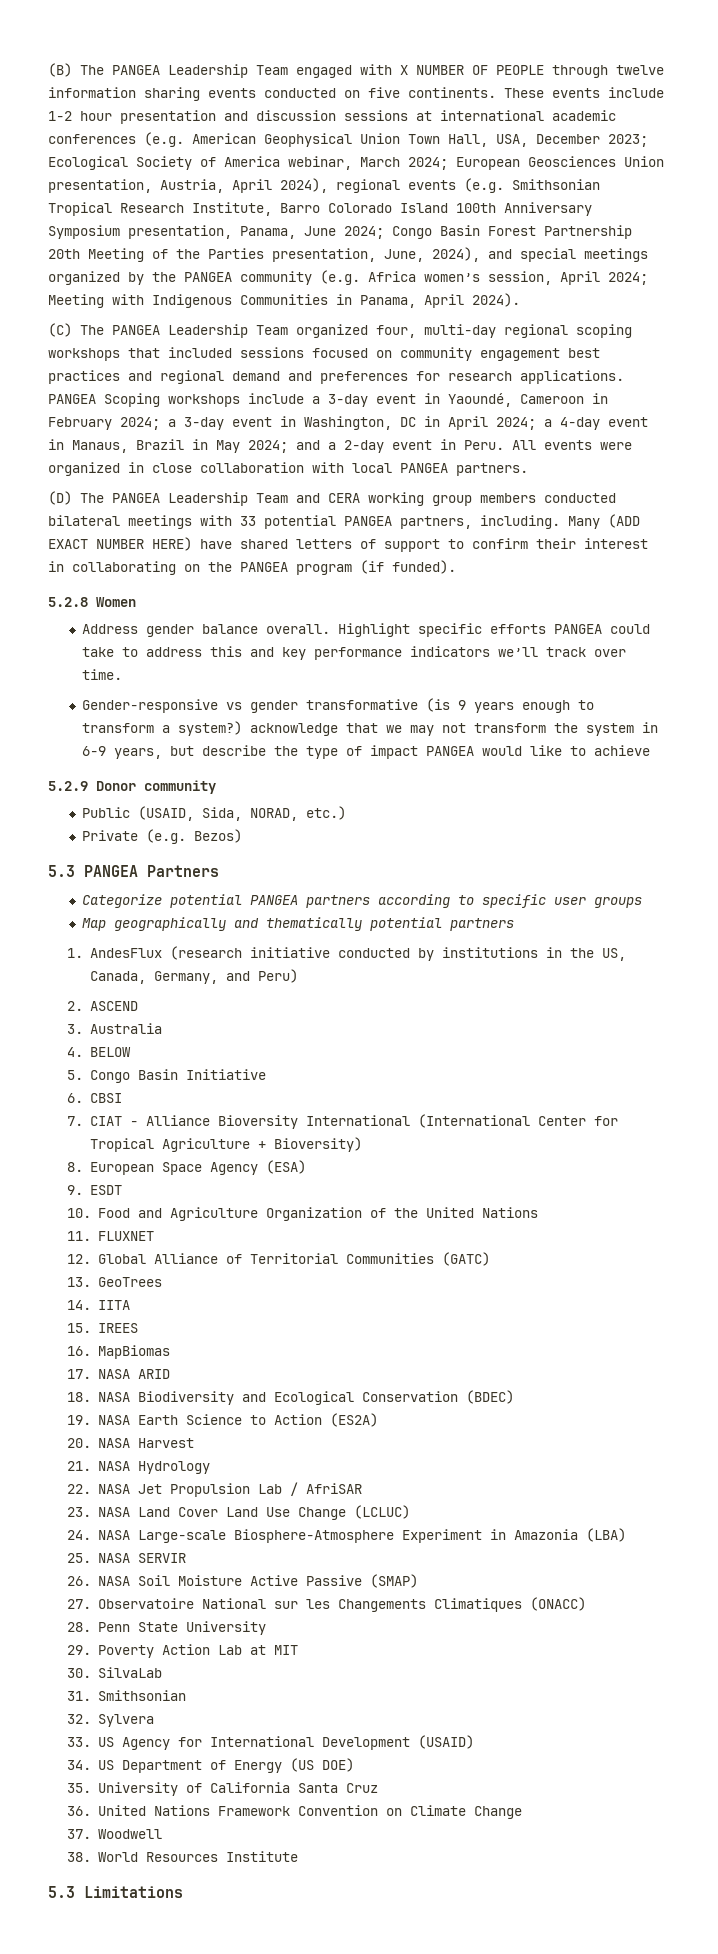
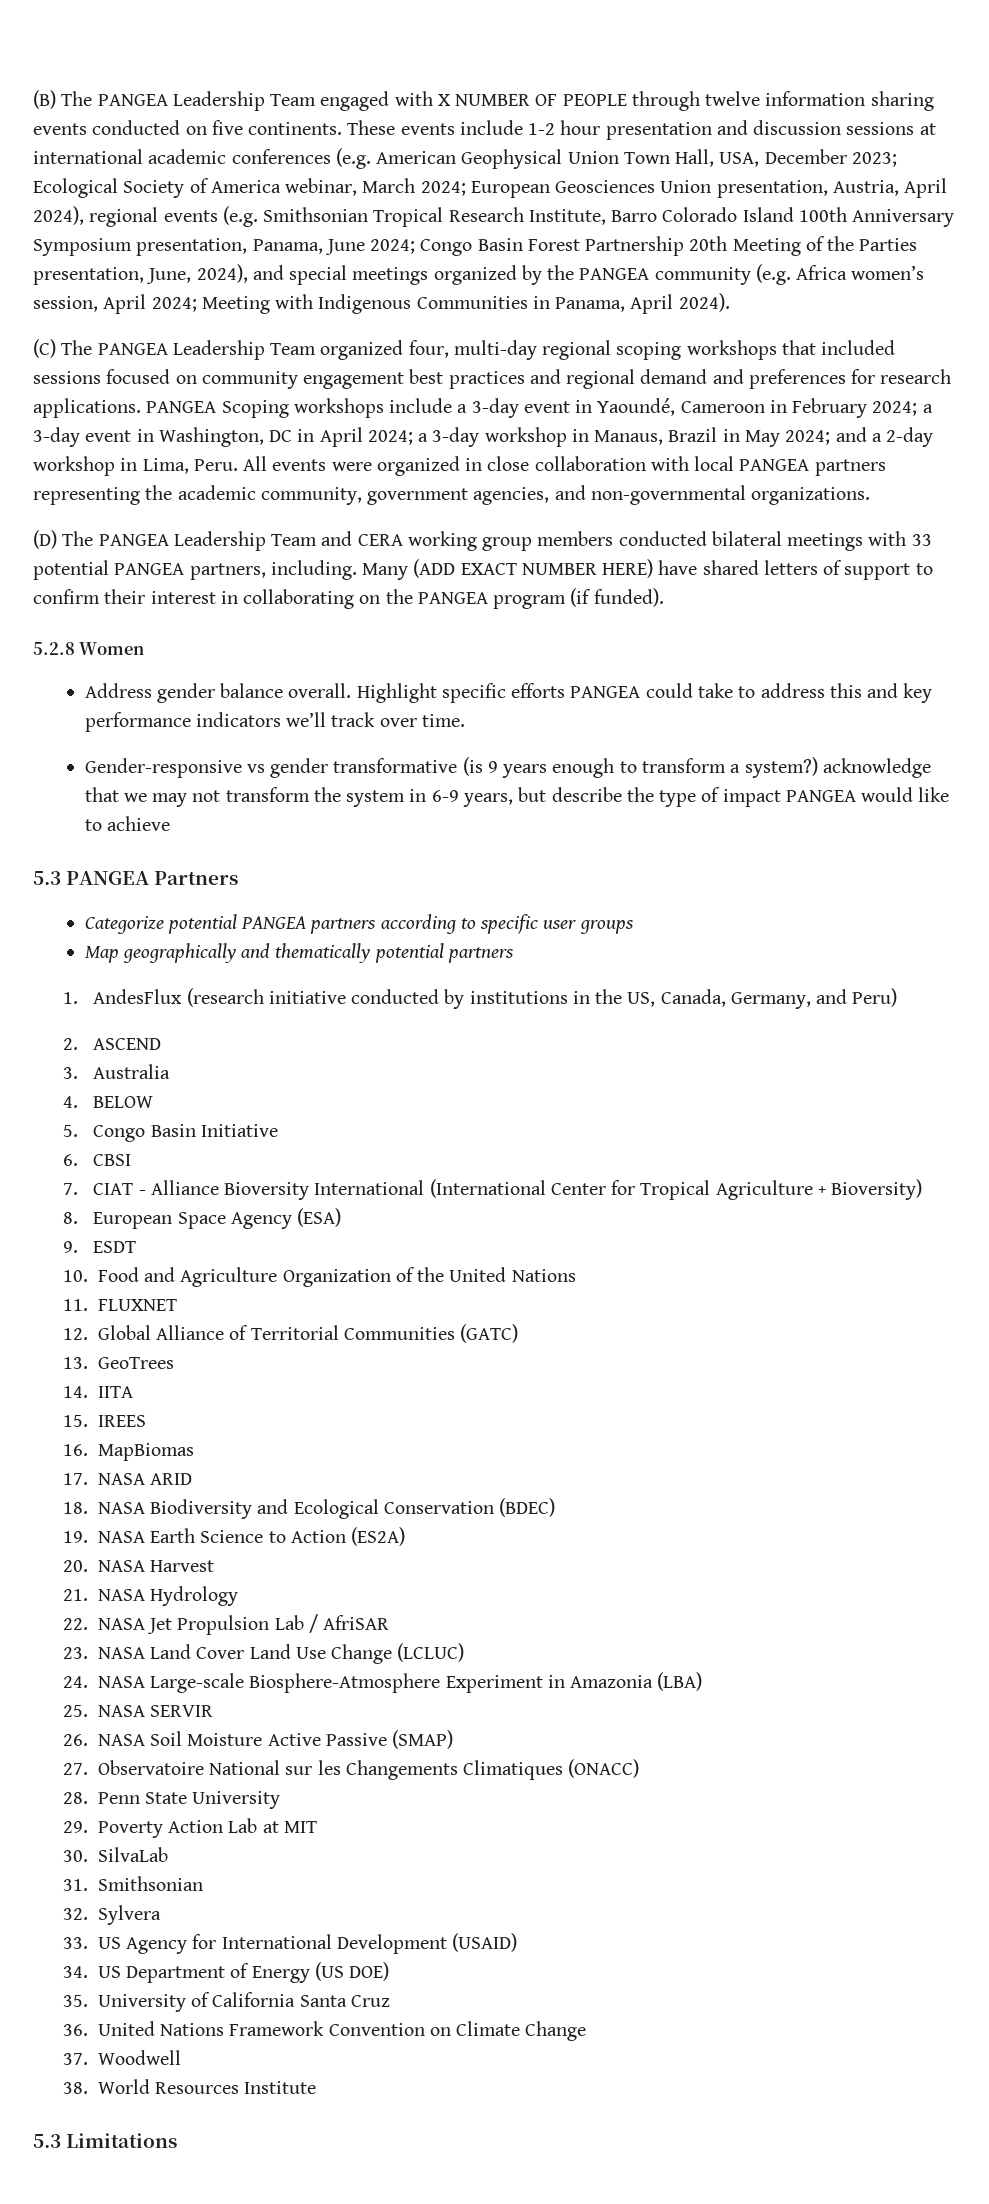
[560,417,648,430] 4-day event -> [432,427,567,447] 3-day workshop
[392,439,456,450] event in -> [33,456,189,476] workshop in Lima,
[456,463,528,476] partners. -> [814,459,886,476] [33,485,871,505] partners representing the academic community, government agencies, and non-governmental organizations.
[48,780,216,794] [81,806,346,821] [81,829,242,844] // 5.2.9 Donor community // Public (USAID, Sida, NORAD, etc.) // Private (e.g. Bezos) -> (170, 823) none

